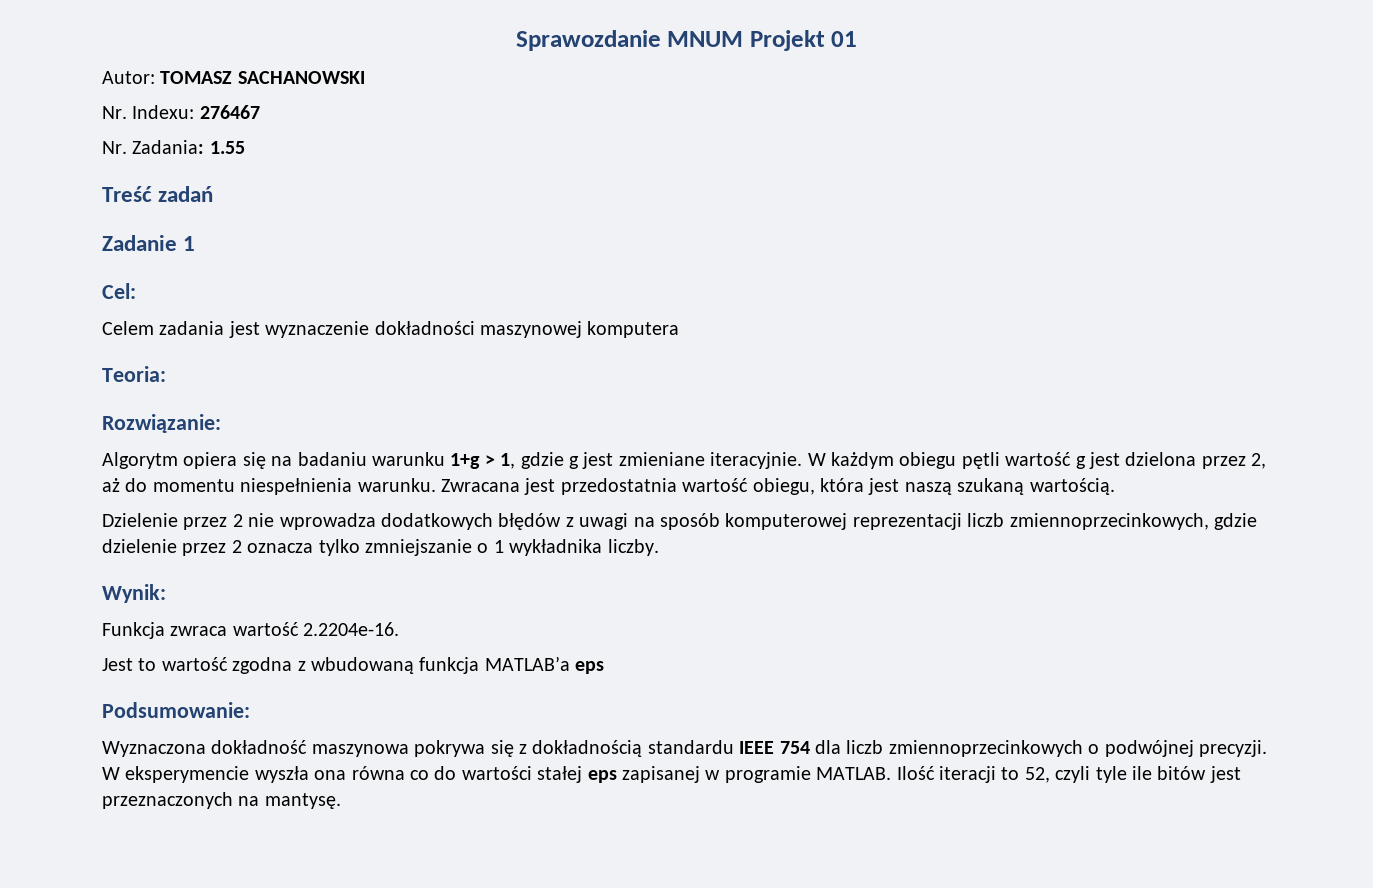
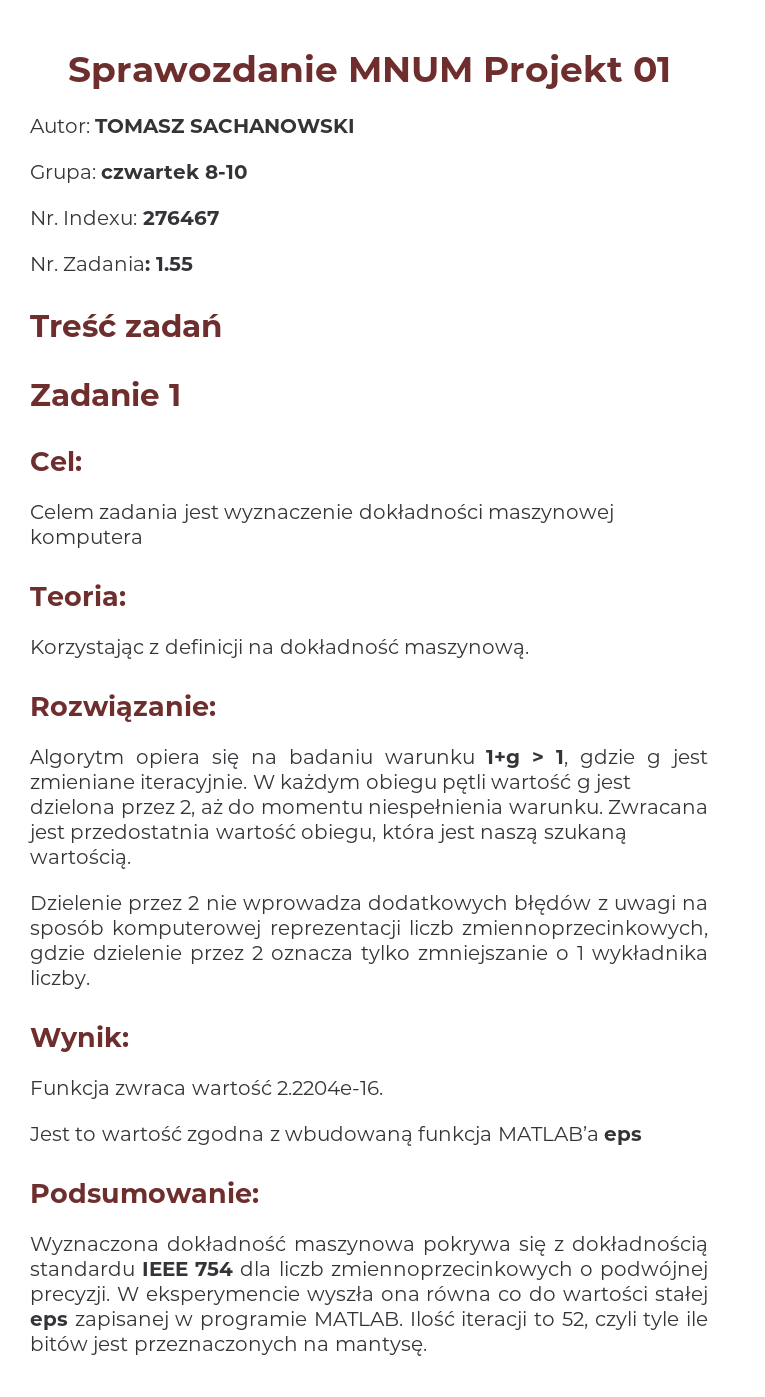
(365, 77) none -> [30,164,248,183] // Grupa: czwartek 8-10
(166, 374) none -> [30,639,529,659] // Korzystając z definicji na dokładność maszynową.

